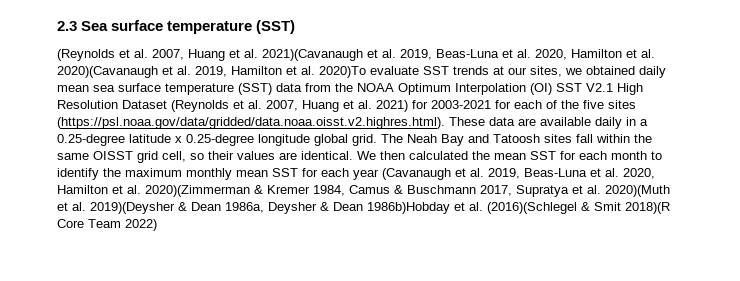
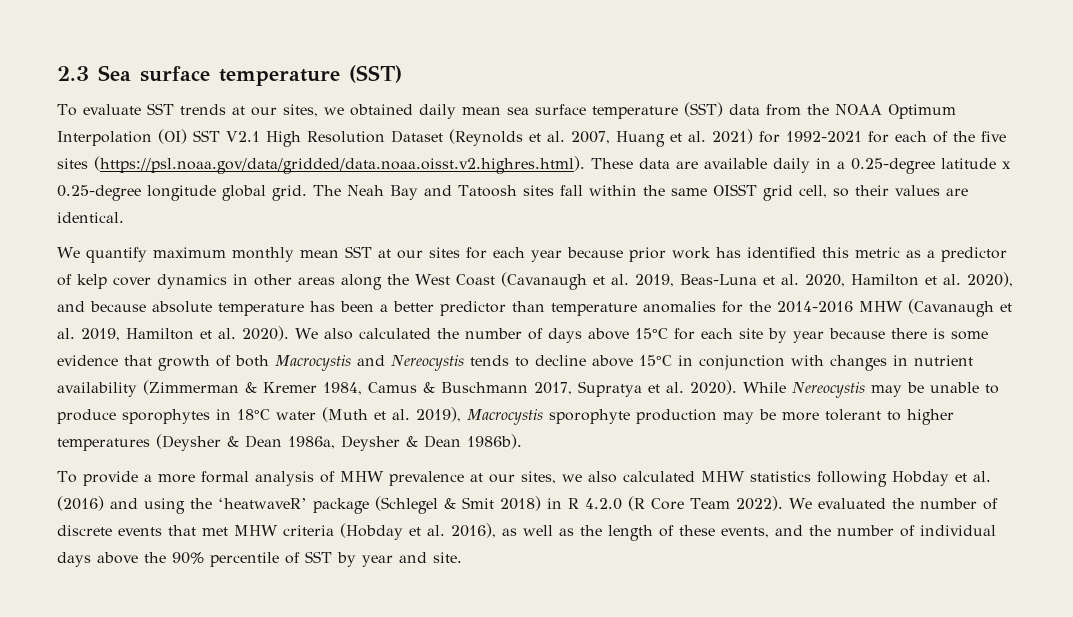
[57,49,655,61] [57,66,366,78] (Reynolds et al. 2007, Huang et al. 2021)(Cavanaugh et al. 2019, Beas-Luna et al. 2020, Hamilton et al. 2020)(Cavanaugh et al. 2019, Hamilton et al. 2020)To -> [57,104,77,116] To
[431,100,491,109] 2003-2021 -> [786,131,862,143] 1992-2021
[357,151,662,160] [57,168,379,180] We then calculated the mean SST for each month to identify the maximum monthly mean SST for each year -> [57,246,1007,263] [57,274,495,290] // We quantify maximum monthly mean SST at our sites for each year because prior work has identified this metric as a predictor of kelp cover dynamics in other areas along the West Coast
[145,185,250,197] 2020)(Zimmerman -> [966,272,1013,287] [57,299,1012,317] [57,326,988,343] [57,355,973,371] [57,380,239,397] 2020), and because absolute temperature has been a better predictor than temperature anomalies for the 2014-2016 MHW (Cavanaugh et al. 2019, Hamilton et al. 2020). We also calculated the number of days above 15°C for each site by year because there is some evidence that growth of both Macrocystis and Nereocystis tends to decline above 15°C in conjunction with changes in nutrient availability (Zimmerman
[605,185,670,197] [57,202,175,214] 2020)(Muth et al. 2019)(Deysher -> [690,380,999,398] [57,407,954,425] [57,434,221,451] 2020). While Nereocystis may be unable to produce sporophytes in 18°C water (Muth et al. 2019), Macrocystis sporophyte production may be more tolerant to higher temperatures (Deysher
[367,202,670,214] [57,219,157,231] 1986b)Hobday et al. (2016)(Schlegel & Smit 2018)(R Core Team 2022) -> [467,434,522,449] [57,471,991,487] [57,496,998,514] [57,523,996,541] [57,551,462,567] 1986b). // To provide a more formal analysis of MHW prevalence at our sites, we also calculated MHW statistics following Hobday et al. (2016) and using the ‘heatwaveR’ package (Schlegel & Smit 2018) in R 4.2.0 (R Core Team 2022). We evaluated the number of discrete events that met MHW criteria (Hobday et al. 2016), as well as the length of these events, and the number of individual days above the 90% percentile of SST by year and site.

